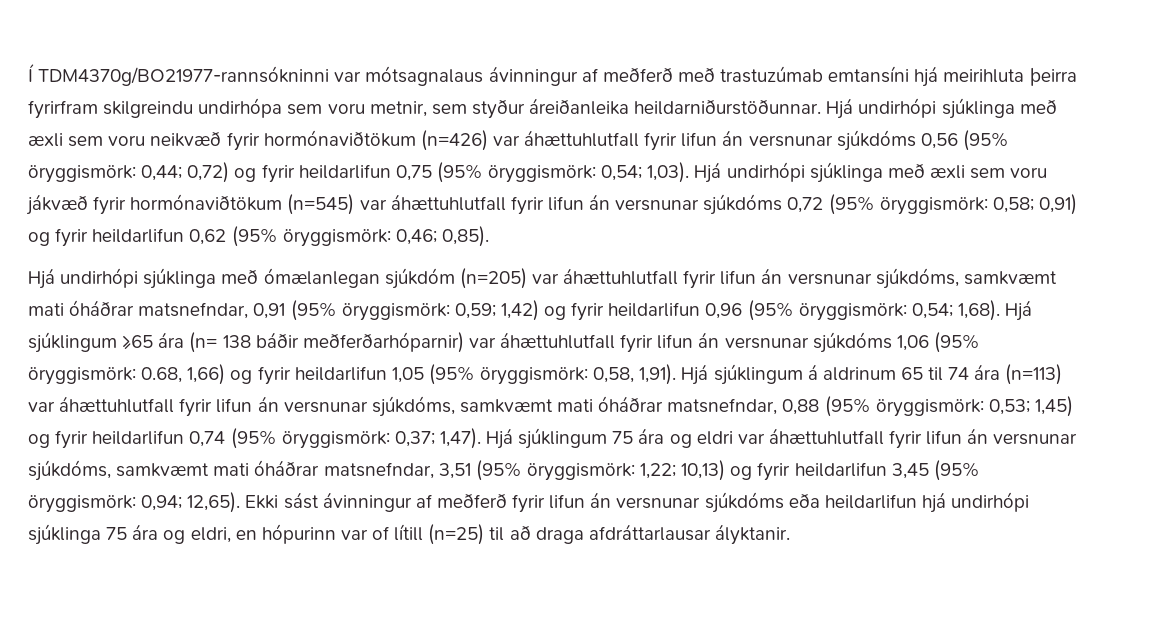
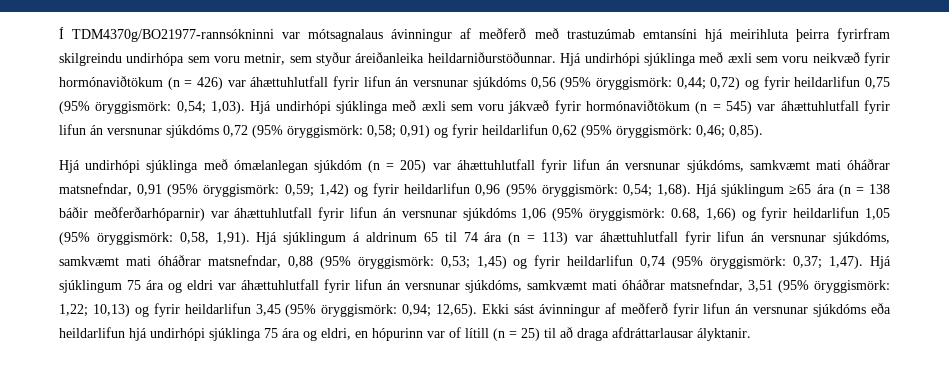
[420,130,488,151] (n=426) -> [167,77,224,90] (n = 426)
[287,194,355,215] (n=545) -> [695,101,753,114] (n = 545)
[459,268,527,289] (n=205) -> [367,160,427,173] (n = 205)
[189,332,218,353] (n= -> [838,184,864,197] (n =
[1005,364,1063,385] (n=113) -> [508,232,568,245] (n = 113)
[428,524,485,545] (n=25) -> [493,328,540,341] (n = 25)

